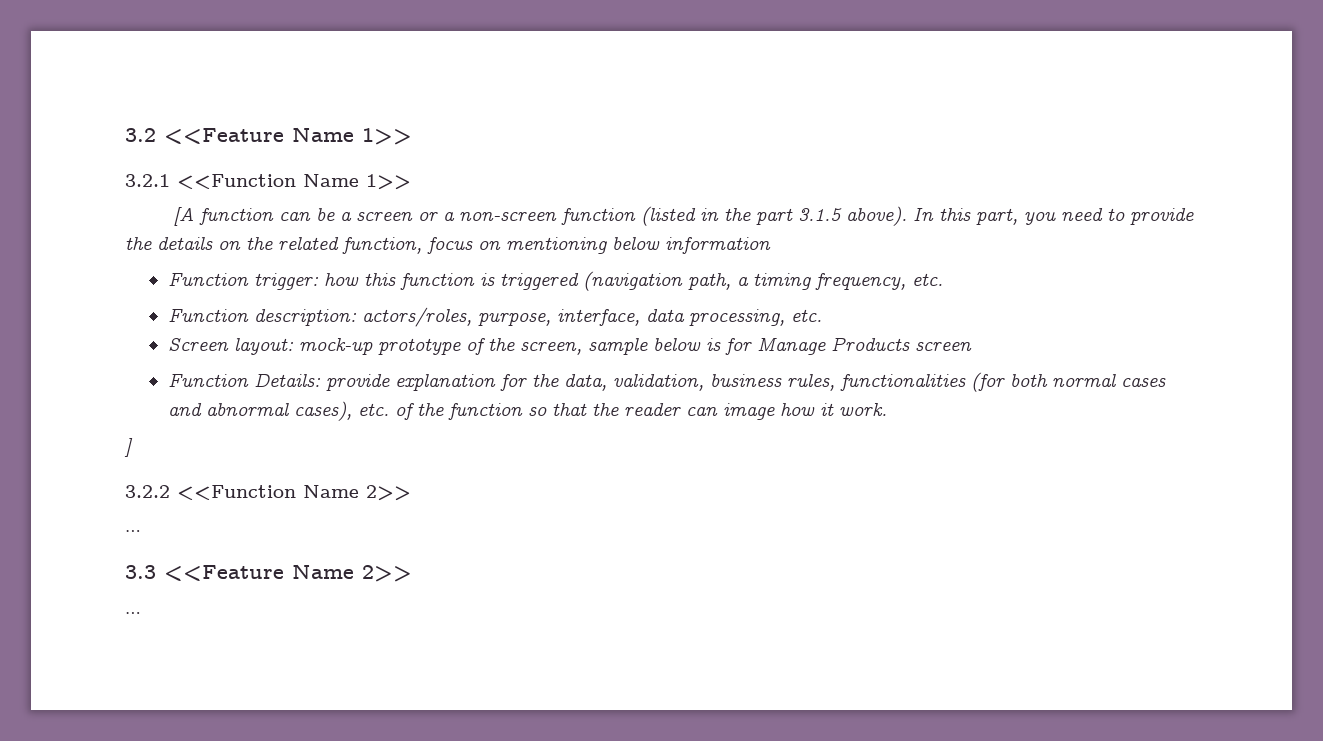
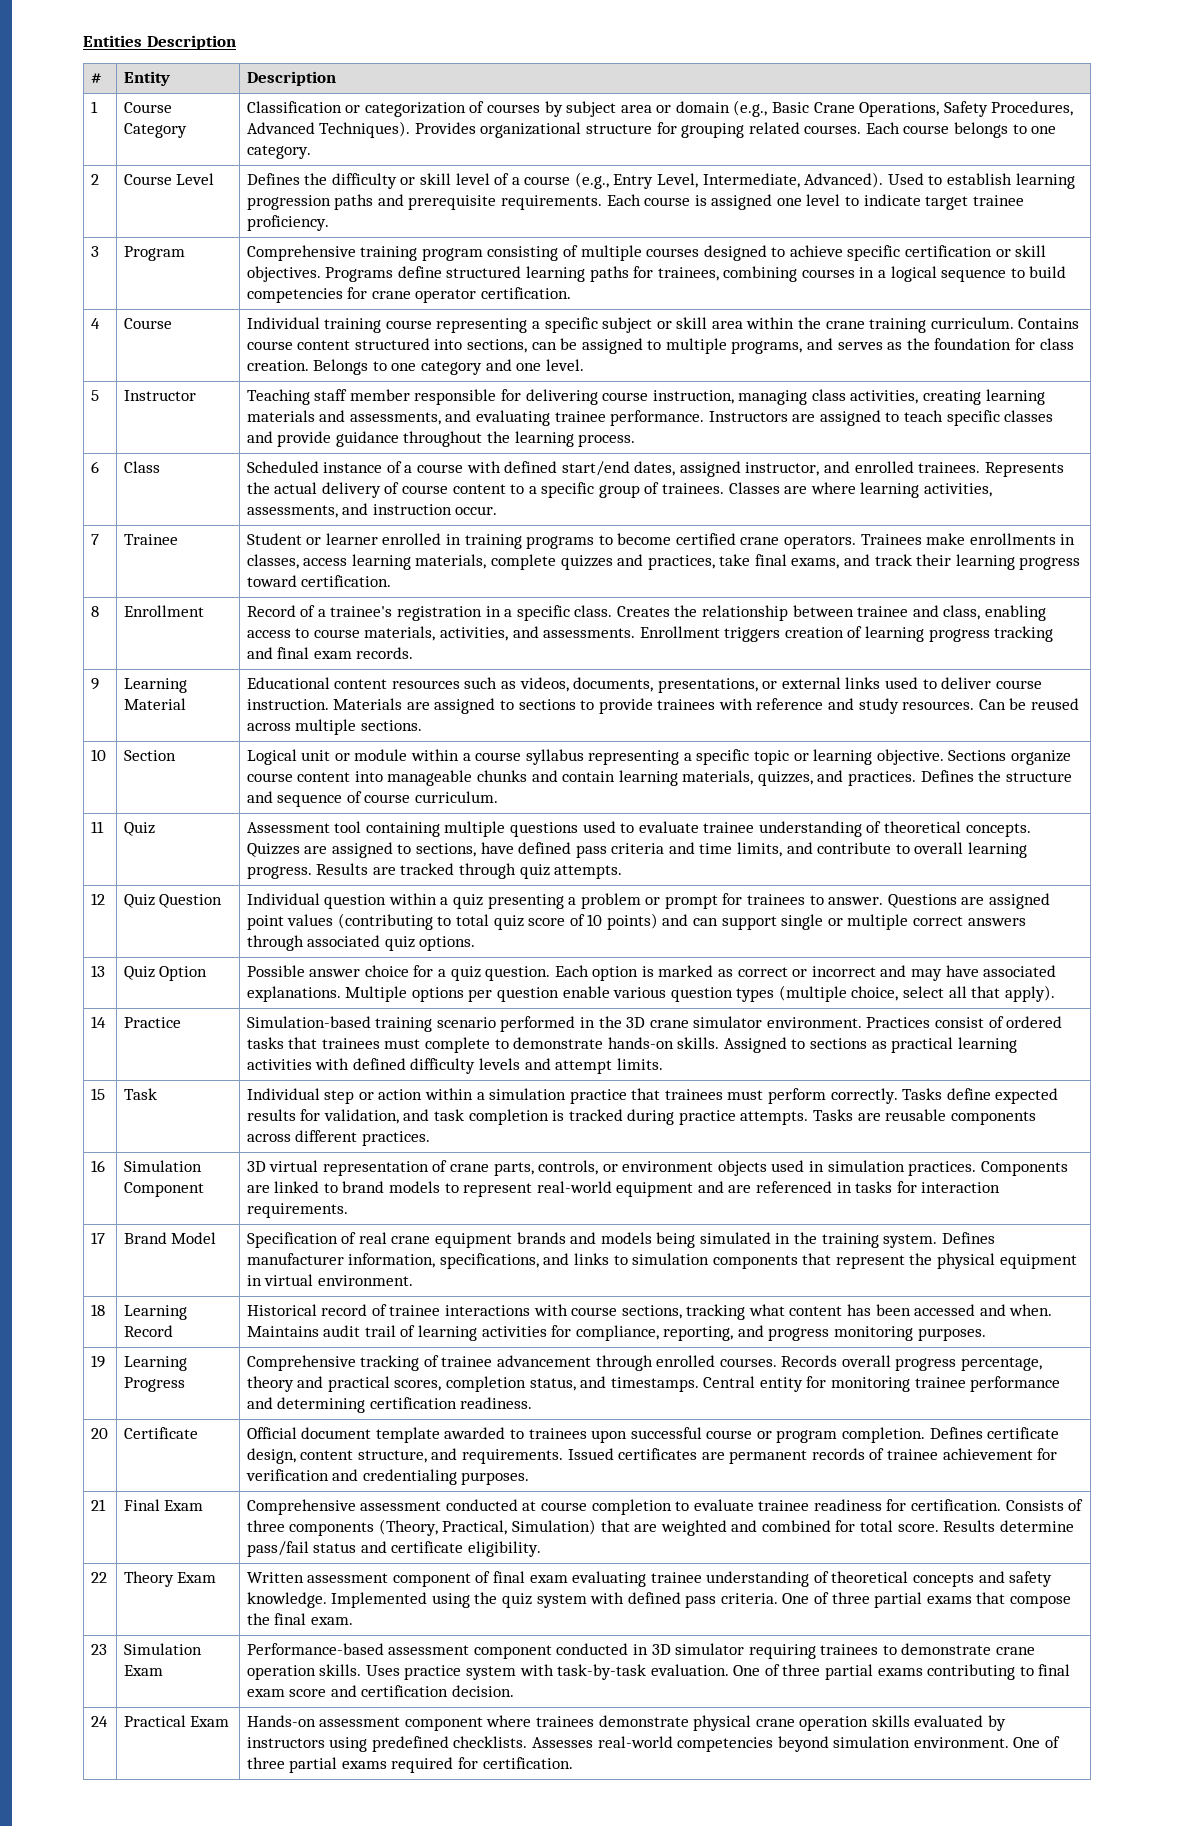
[125,127,412,145] [125,174,411,190] [173,206,1195,226] [125,237,771,254] [167,271,943,291] [167,307,822,327] [167,337,972,355] [167,372,1166,392] [167,401,887,421] [124,438,133,457] [125,485,411,501] [125,530,141,532] [125,564,412,582] [125,612,141,614] 3.2 <<Feature Name 1>> // 3.2.1 <<Function Name 1>> // [A function can be a screen or a non-screen function (listed in the part 3.1.5 above). In this part, you need to provide the details on the related function, focus on mentioning below information // Function trigger: how this function is triggered (navigation path, a timing frequency, etc. // Function description: actors/roles, purpose, interface, data processing, etc. // Screen layout: mock-up prototype of the screen, sample below is for Manage Products screen // Function Details: provide explanation for the data, validation, business rules, functionalities (for both normal cases and abnormal cases), etc. of the function so that the reader can image how it work. // ] // 3.2.2 <<Function Name 2>> // … // 3.3 <<Feature Name 2>> // … -> [83,35,236,50] [90,73,102,83] [123,71,170,86] [246,71,336,86] [90,101,98,113] [123,102,172,113] [123,123,187,138] [246,100,1074,117] [246,121,1057,138] [246,145,311,159] [90,174,99,185] [123,173,215,185] [246,172,1075,189] [246,194,1024,210] [246,215,329,231] [90,246,99,257] [123,246,185,261] [246,245,1047,261] [246,266,1067,282] [246,287,571,303] [90,318,100,329] [123,318,172,329] [246,317,1080,333] [246,338,1074,354] [246,359,584,375] [90,390,99,401] [123,390,196,401] [246,389,1045,405] [246,410,1054,426] [246,431,636,447] [90,461,99,473] [123,461,160,473] [246,461,1064,477] [246,482,993,498] [246,503,498,518] [90,534,99,545] [123,534,178,545] [246,533,1076,549] [246,554,1081,570] [246,575,392,587] [90,606,99,617] [123,605,204,617] [246,605,1047,621] [246,626,1054,642] [246,647,414,659] [90,678,99,690] [123,678,187,693] [123,698,186,710] [246,677,1042,693] [246,698,1080,714] [246,719,422,735] [90,749,106,761] [123,750,176,761] [246,749,1072,765] [246,770,1072,786] [246,791,498,807] [90,821,104,833] [123,822,155,836] [246,821,1031,837] [246,842,1028,858] [246,863,623,879] [90,893,105,905] [123,894,223,908] [246,893,1051,909] [246,913,1026,930] [246,935,476,951] [90,965,105,977] [123,966,208,981] [246,965,1057,981] [246,985,1055,1002] [90,1016,106,1028] [123,1017,181,1028] [246,1016,1063,1032] [246,1037,1017,1053] [246,1058,663,1074] [90,1088,105,1100] [123,1088,157,1100] [246,1088,1059,1104] [246,1109,1036,1125] [246,1130,430,1146] [90,1160,105,1172] [123,1160,202,1172] [123,1182,204,1197] [246,1160,1068,1176] [246,1181,1001,1197] [246,1203,348,1218] [90,1232,105,1244] [123,1232,217,1244] [246,1232,995,1248] [246,1253,1077,1269] [246,1274,413,1286] [90,1304,105,1316] [123,1305,187,1320] [123,1325,173,1337] [246,1304,1053,1320] [246,1325,986,1341] [90,1355,105,1368] [123,1356,187,1371] [123,1377,185,1392] [246,1355,1043,1371] [246,1376,1061,1392] [246,1397,533,1413] [90,1428,108,1439] [123,1427,198,1439] [246,1427,1060,1443] [246,1448,1058,1464] [245,1469,530,1485] [90,1499,106,1511] [123,1499,204,1511] [246,1499,1084,1515] [246,1519,1074,1536] [246,1541,541,1557] [90,1572,107,1583] [123,1571,217,1587] [246,1571,1053,1587] [246,1592,1072,1608] [246,1613,353,1625] [90,1644,107,1655] [123,1643,202,1655] [123,1665,163,1676] [246,1643,1036,1659] [246,1664,1071,1680] [246,1685,514,1697] [90,1716,108,1727] [123,1715,230,1727] [246,1715,1007,1731] [246,1736,1061,1752] [246,1757,573,1773] Entities Description // # | Entity | Description // 1 | Course Category | Classification or categorization of courses by subject area or domain (e.g., Basic Crane Operations, Safety Procedures, Advanced Techniques). Provides organizational structure for grouping related courses. Each course belongs to one category. // 2 | Course Level | Defines the difficulty or skill level of a course (e.g., Entry Level, Intermediate, Advanced). Used to establish learning progression paths and prerequisite requirements. Each course is assigned one level to indicate target trainee proficiency. // 3 | Program | Comprehensive training program consisting of multiple courses designed to achieve specific certification or skill objectives. Programs define structured learning paths for trainees, combining courses in a logical sequence to build competencies for crane operator certification. // 4 | Course | Individual training course representing a specific subject or skill area within the crane training curriculum. Contains course content structured into sections, can be assigned to multiple programs, and serves as the foundation for class creation. Belongs to one category and one level. // 5 | Instructor | Teaching staff member responsible for delivering course instruction, managing class activities, creating learning materials and assessments, and evaluating trainee performance. Instructors are assigned to teach specific classes and provide guidance throughout the learning process. // 6 | Class | Scheduled instance of a course with defined start/end dates, assigned instructor, and enrolled trainees. Represents the actual delivery of course content to a specific group of trainees. Classes are where learning activities, assessments, and instruction occur. // 7 | Trainee | Student or learner enrolled in training programs to become certified crane operators. Trainees make enrollments in classes, access learning materials, complete quizzes and practices, take final exams, and track their learning progress toward certification. // 8 | Enrollment | Record of a trainee's registration in a specific class. Creates the relationship between trainee and class, enabling access to course materials, activities, and assessments. Enrollment triggers creation of learning progress tracking and final exam records. // 9 | Learning Material | Educational content resources such as videos, documents, presentations, or external links used to deliver course instruction. Materials are assigned to sections to provide trainees with reference and study resources. Can be reused across multiple sections. // 10 | Section | Logical unit or module within a course syllabus representing a specific topic or learning objective. Sections organize course content into manageable chunks and contain learning materials, quizzes, and practices. Defines the structure and sequence of course curriculum. // 11 | Quiz | Assessment tool containing multiple questions used to evaluate trainee understanding of theoretical concepts. Quizzes are assigned to sections, have defined pass criteria and time limits, and contribute to overall learning progress. Results are tracked through quiz attempts. // 12 | Quiz Question | Individual question within a quiz presenting a problem or prompt for trainees to answer. Questions are assigned point values (contributing to total quiz score of 10 points) and can support single or multiple correct answers through associated quiz options. // 13 | Quiz Option | Possible answer choice for a quiz question. Each option is marked as correct or incorrect and may have associated explanations. Multiple options per question enable various question types (multiple choice, select all that apply). // 14 | Practice | Simulation-based training scenario performed in the 3D crane simulator environment. Practices consist of ordered tasks that trainees must complete to demonstrate hands-on skills. Assigned to sections as practical learning activities with defined difficulty levels and attempt limits. // 15 | Task | Individual step or action within a simulation practice that trainees must perform correctly. Tasks define expected results for validation, and task completion is tracked during practice attempts. Tasks are reusable components across different practices. // 16 | Simulation Component | 3D virtual representation of crane parts, controls, or environment objects used in simulation practices. Components are linked to brand models to represent real-world equipment and are referenced in tasks for interaction requirements. // 17 | Brand Model | Specification of real crane equipment brands and models being simulated in the training system. Defines manufacturer information, specifications, and links to simulation components that represent the physical equipment in virtual environment. // 18 | Learning Record | Historical record of trainee interactions with course sections, tracking what content has been accessed and when. Maintains audit trail of learning activities for compliance, reporting, and progress monitoring purposes. // 19 | Learning Progress | Comprehensive tracking of trainee advancement through enrolled courses. Records overall progress percentage, theory and practical scores, completion status, and timestamps. Central entity for monitoring trainee performance and determining certification readiness. // 20 | Certificate | Official document template awarded to trainees upon successful course or program completion. Defines certificate design, content structure, and requirements. Issued certificates are permanent records of trainee achievement for verification and credentialing purposes. // 21 | Final Exam | Comprehensive assessment conducted at course completion to evaluate trainee readiness for certification. Consists of three components (Theory, Practical, Simulation) that are weighted and combined for total score. Results determine pass/fail status and certificate eligibility. // 22 | Theory Exam | Written assessment component of final exam evaluating trainee understanding of theoretical concepts and safety knowledge. Implemented using the quiz system with defined pass criteria. One of three partial exams that compose the final exam. // 23 | Simulation Exam | Performance-based assessment component conducted in 3D simulator requiring trainees to demonstrate crane operation skills. Uses practice system with task-by-task evaluation. One of three partial exams contributing to final exam score and certification decision. // 24 | Practical Exam | Hands-on assessment component where trainees demonstrate physical crane operation skills evaluated by instructors using predefined checklists. Assesses real-world competencies beyond simulation environment. One of three partial exams required for certification.

